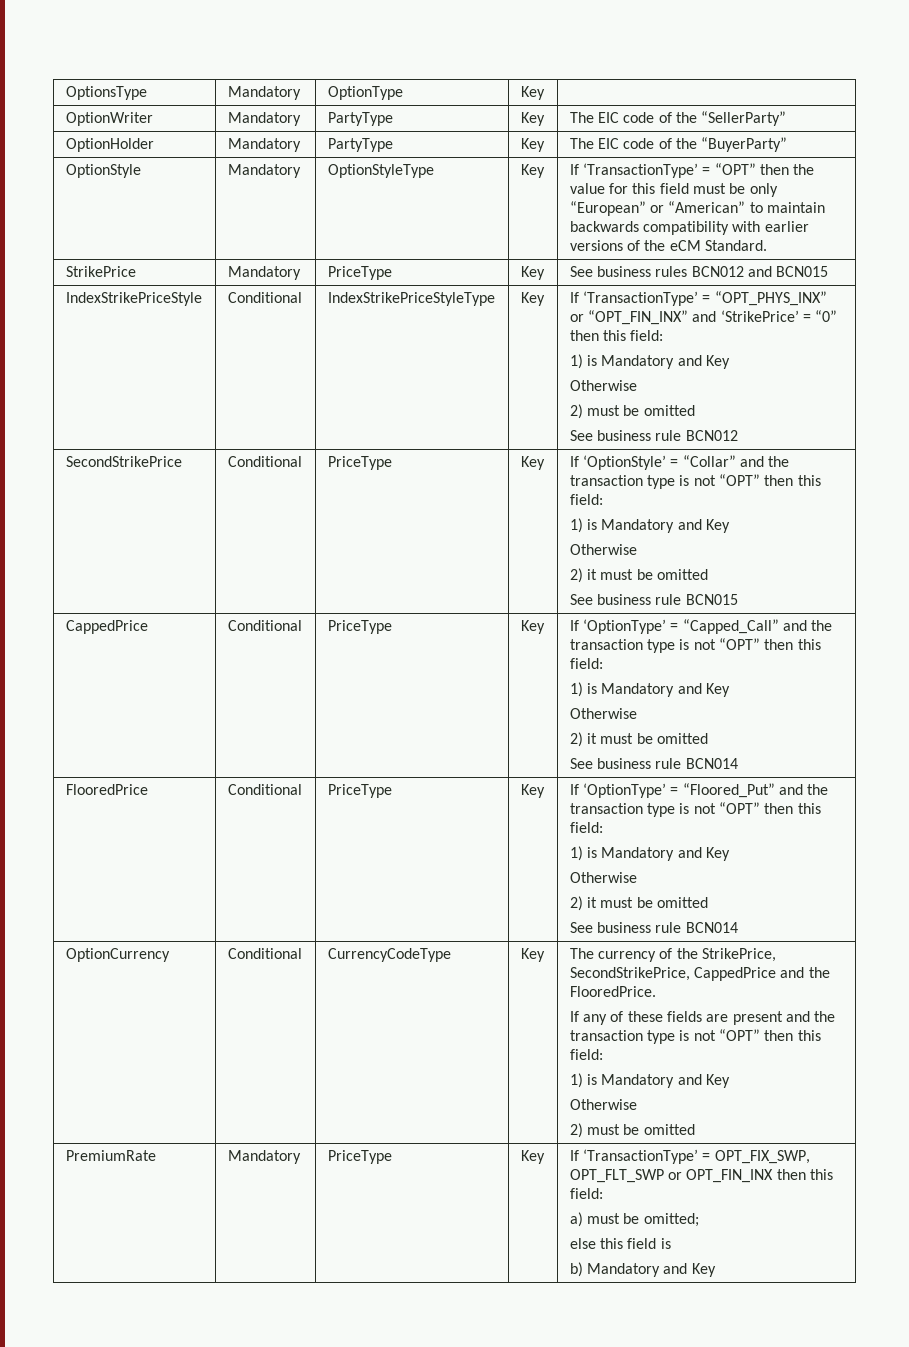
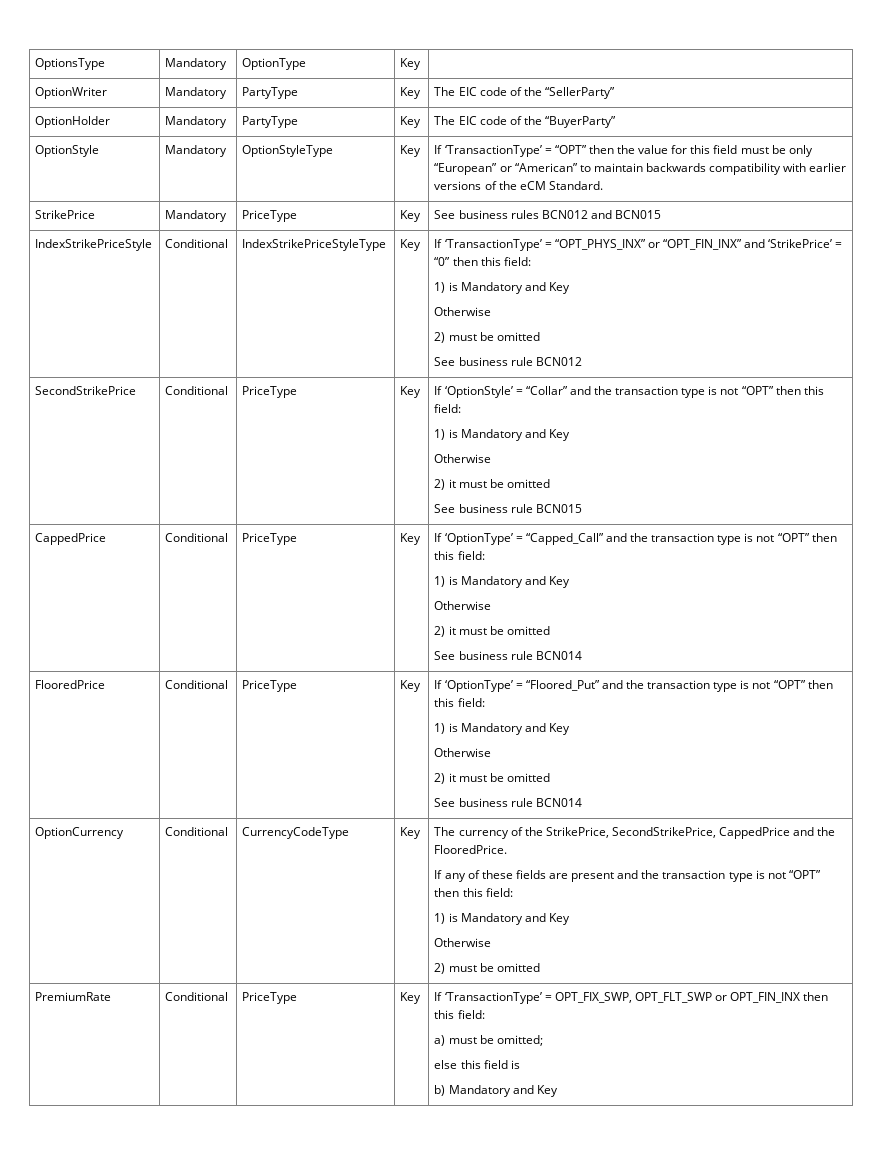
[227,1150,301,1164] Mandatory -> [165,992,229,1001] Conditional

